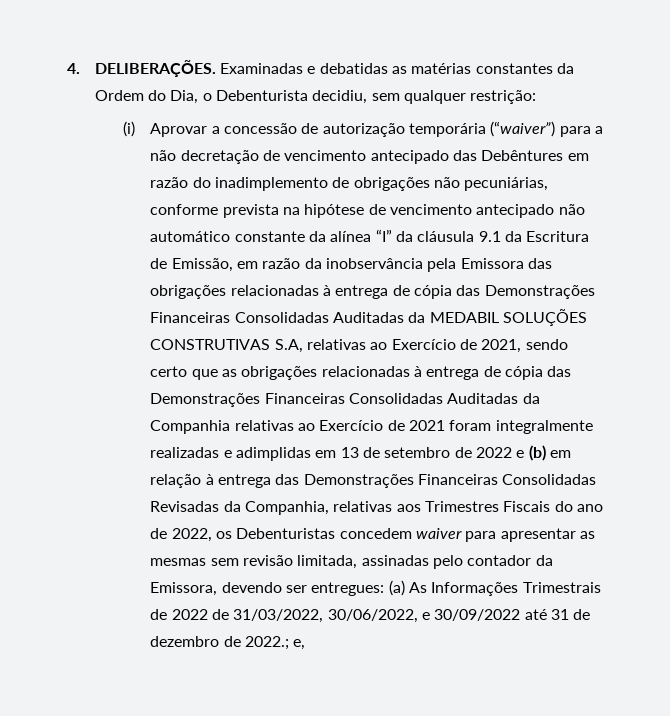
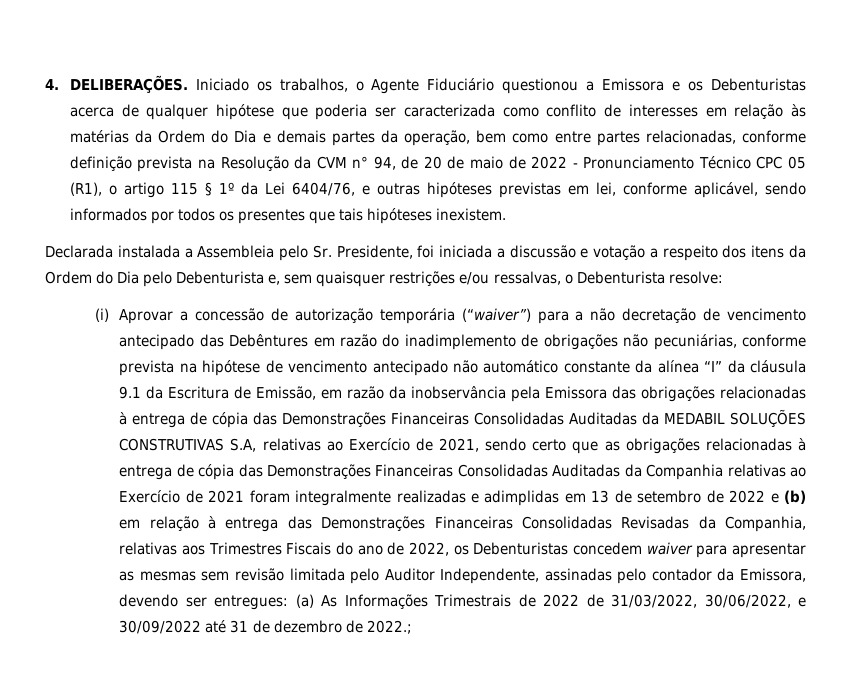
[220,63,575,74] [94,90,537,104] Examinadas e debatidas as matérias constantes da Ordem do Dia, o Debenturista decidiu, sem qualquer restrição: -> [195,78,807,94] [69,104,806,120] [69,130,806,146] [69,156,806,172] [69,182,806,198] [69,208,507,224] [45,245,806,261] [45,271,723,287] Iniciado os trabalhos, o Agente Fiduciário questionou a Emissora e os Debenturistas acerca de qualquer hipótese que poderia ser caracterizada como conflito de interesses em relação às matérias da Ordem do Dia e demais partes da operação, bem como entre partes relacionadas, conforme definição prevista na Resolução da CVM n° 94, de 20 de maio de 2022 - Pronunciamento Técnico CPC 05 (R1), o artigo 115 § 1º da Lei 6404/76, e outras hipóteses previstas em lei, conforme aplicável, sendo informados por todos os presentes que tais hipóteses inexistem. // Declarada instalada a Assembleia pelo Sr. Presidente, foi iniciada a discussão e votação a respeito dos itens da Ordem do Dia pelo Debenturista e, sem quaisquer restrições e/ou ressalvas, o Debenturista resolve:
[297,555,358,569] limitada, -> [289,568,540,584] limitada pelo Auditor Independente,
[293,639,306,650] e, -> (412, 627) none

